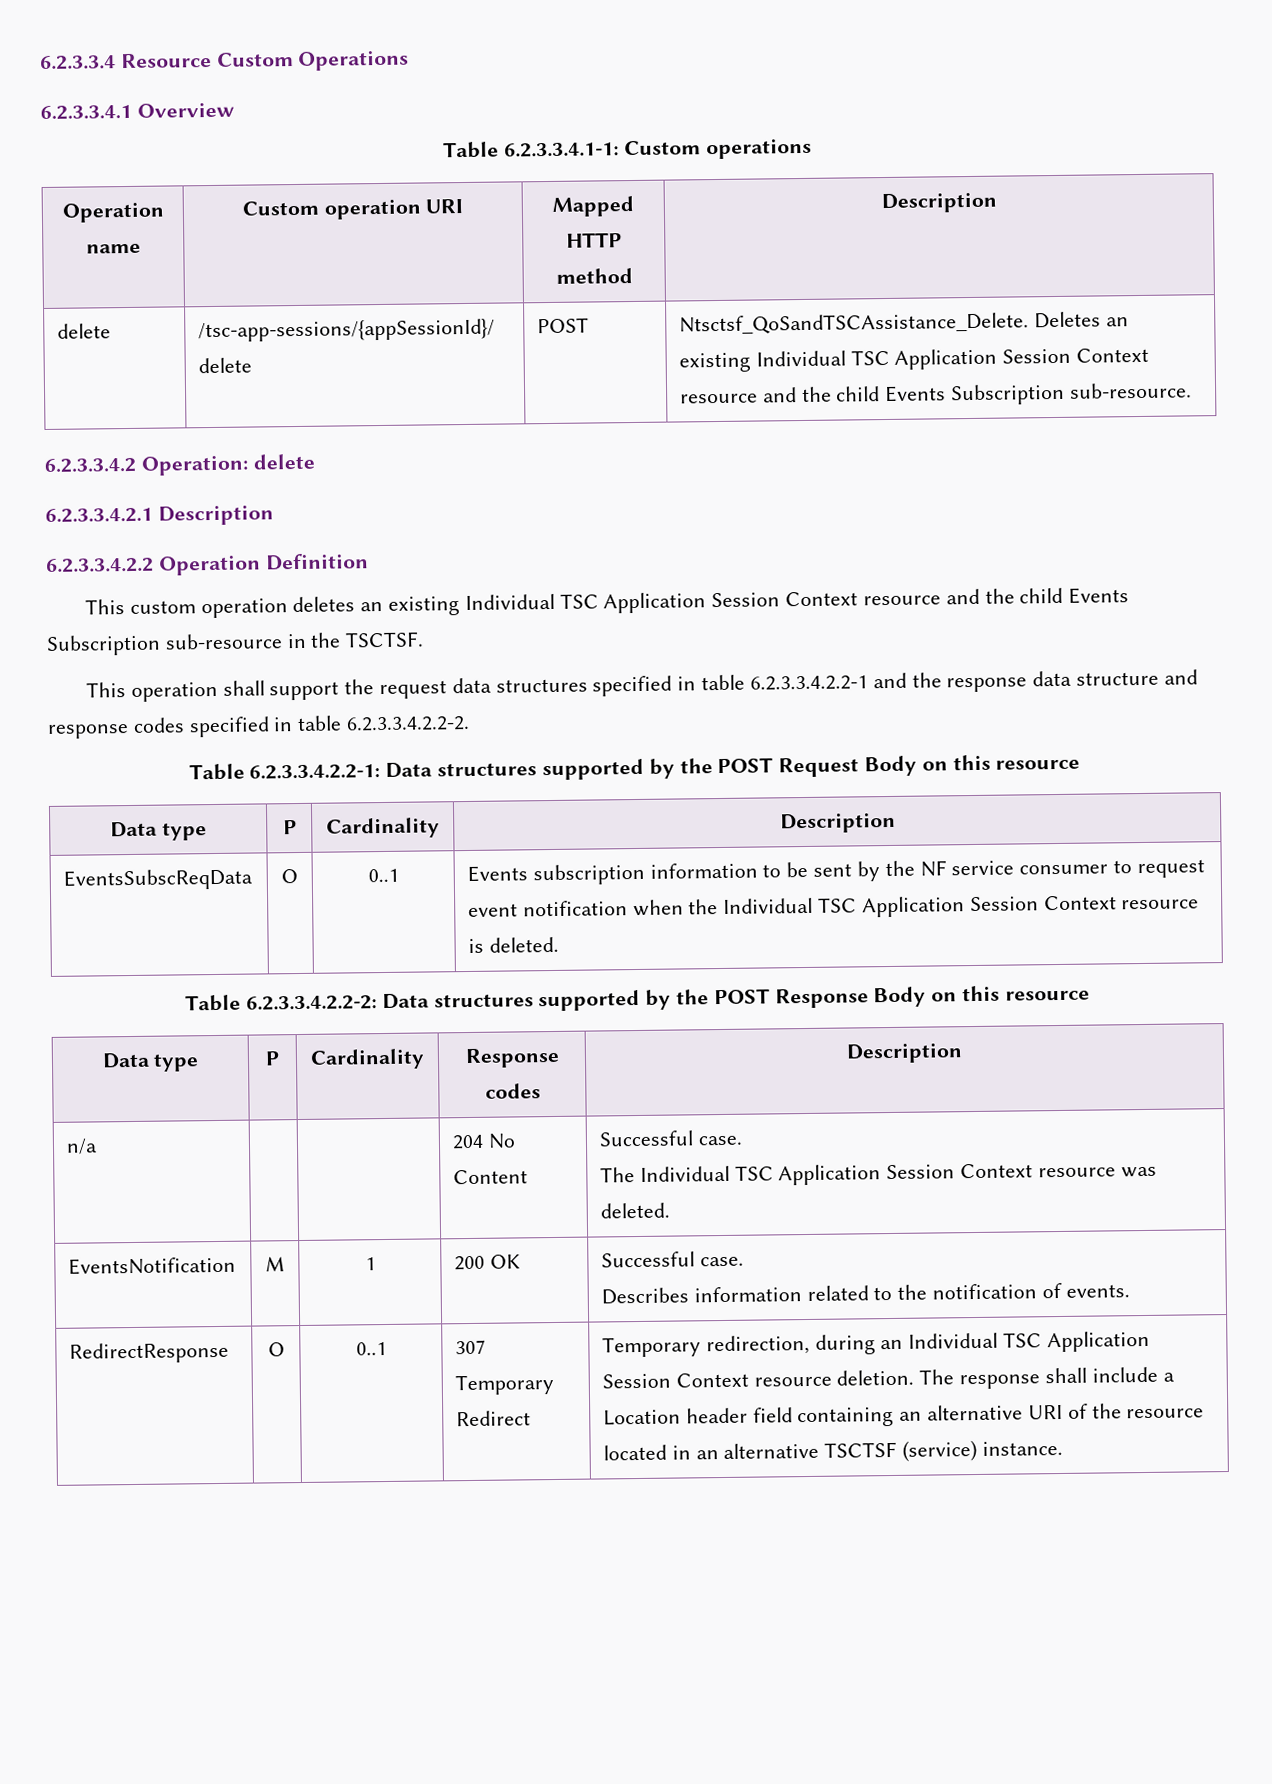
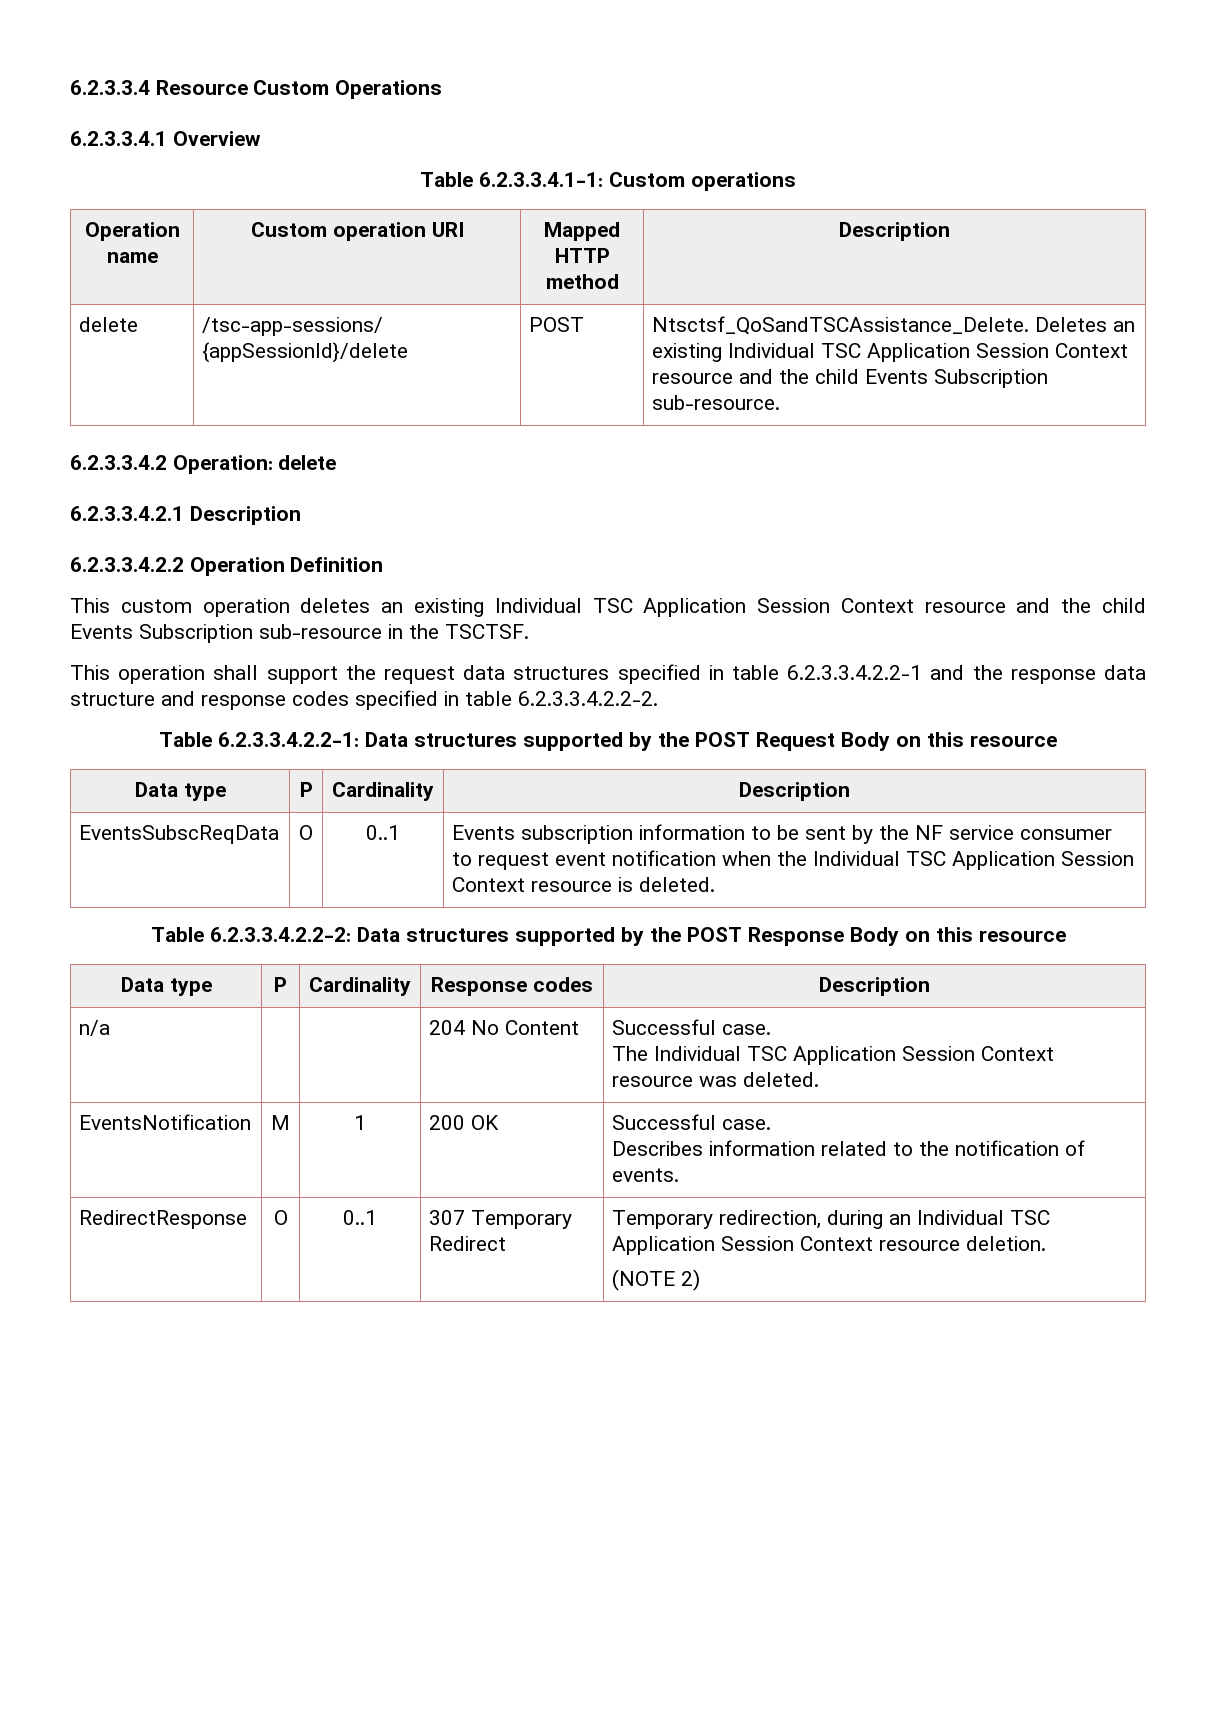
[919,1366,1175,1390] [603,1403,1205,1428] [603,1439,1063,1462] The response shall include a Location header field containing an alternative URI of the resource located in an alternative TSCTSF (service) instance. -> [612,1269,701,1291] // (NOTE 2)

